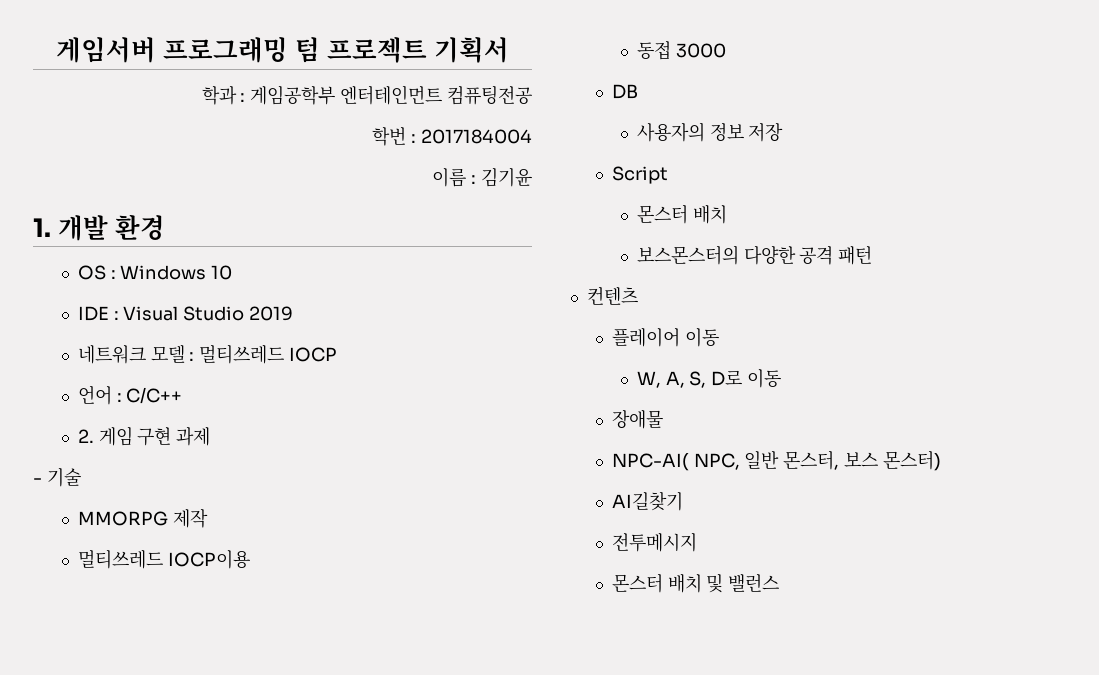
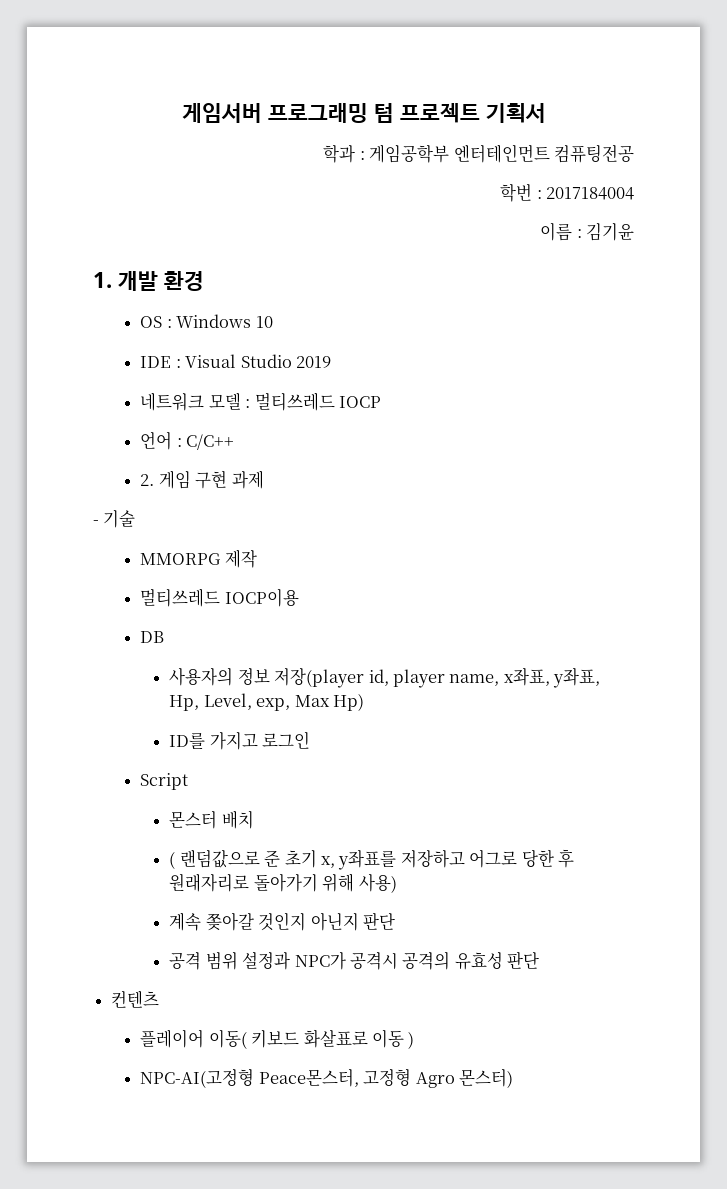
[636,41,726,60] // 동접 3000 -> (299, 597) none
[748,123,784,142] [611,166,668,184] [636,204,727,224] [636,245,873,265] [586,286,638,305] [611,328,719,347] [636,369,782,388] [611,410,663,429] [611,450,942,471] [611,491,683,511] [611,532,697,552] [611,573,780,593] 저장 // Script // 몬스터 배치 // 보스몬스터의 다양한 공격 패턴 // 컨텐츠 // 플레이어 이동 // W, A, S, D로 이동 // 장애물 // NPC-AI( NPC, 일반 몬스터, 보스 몬스터) // AI길찾기 // 전투메시지 // 몬스터 배치 및 밸런스 -> [274,667,601,688] [169,693,364,711] [169,731,311,750] [140,773,189,790] [169,810,254,829] [169,849,575,870] [169,873,397,893] [169,912,395,931] [169,951,540,970] [111,990,160,1008] [140,1029,415,1049] [140,1068,513,1088] 저장(player id, player name, x좌표, y좌표, Hp, Level, exp, Max Hp) // ID를 가지고 로그인 // Script // 몬스터 배치 // ( 랜덤값으로 준 초기 x, y좌표를 저장하고 어그로 당한 후 원래자리로 돌아가기 위해 사용) // 계속 쫒아갈 것인지 아닌지 판단 // 공격 범위 설정과 NPC가 공격시 공격의 유효성 판단 // 컨텐츠 // 플레이어 이동( 키보드 화살표로 이동 ) // NPC-AI(고정형 Peace몬스터, 고정형 Agro 몬스터)

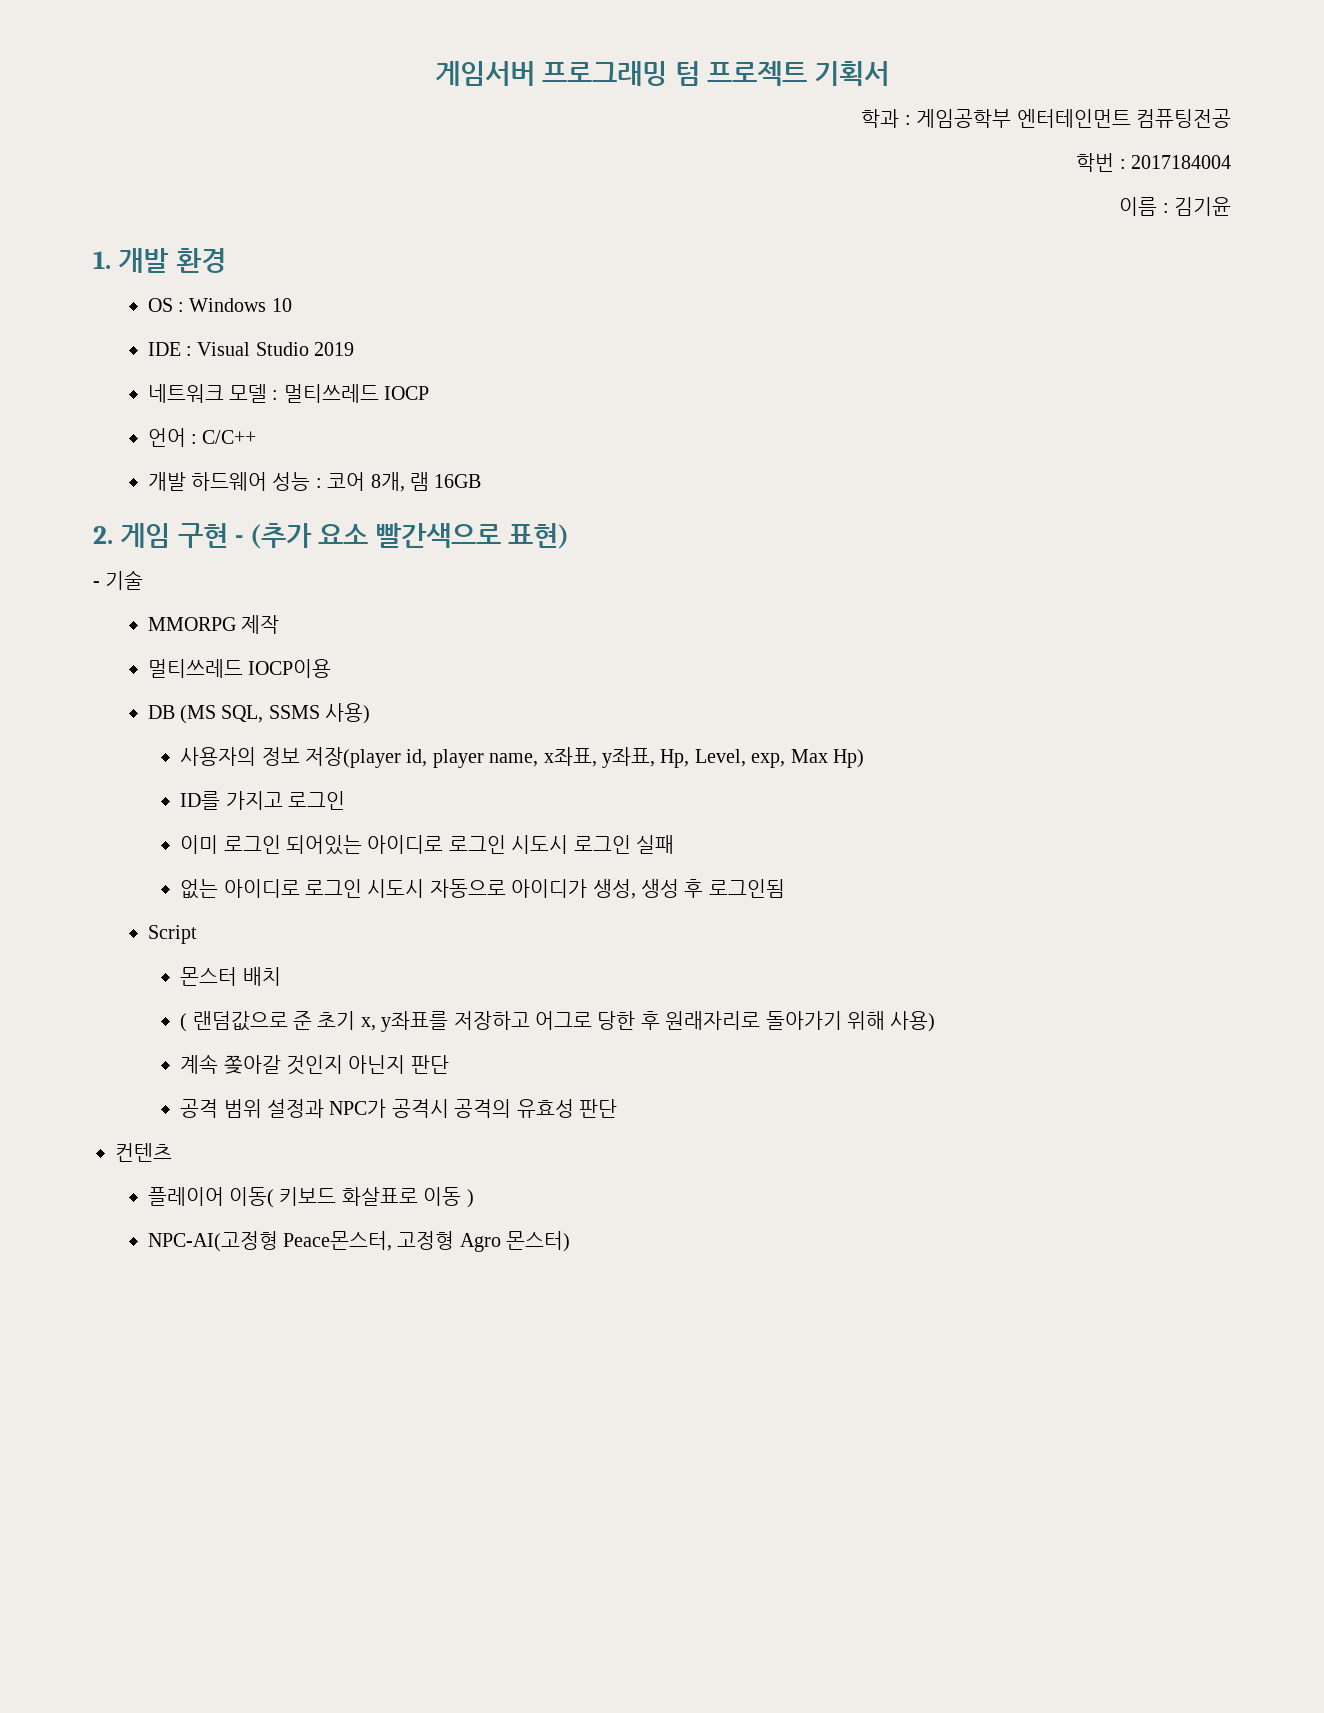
[140,470,264,489] 2. 게임 구현 과제 -> [147,472,482,492] [93,523,570,549] 개발 하드웨어 성능 : 코어 8개, 램 16GB // 2. 게임 구현 - (추가 요소 빨간색으로 표현)
(165, 637) none -> [179,703,371,724] (MS SQL, SSMS 사용)
(311, 740) none -> [180,835,674,855] [180,879,785,899] // 이미 로그인 되어있는 아이디로 로그인 시도시 로그인 실패 // 없는 아이디로 로그인 시도시 자동으로 아이디가 생성, 생성 후 로그인됨

